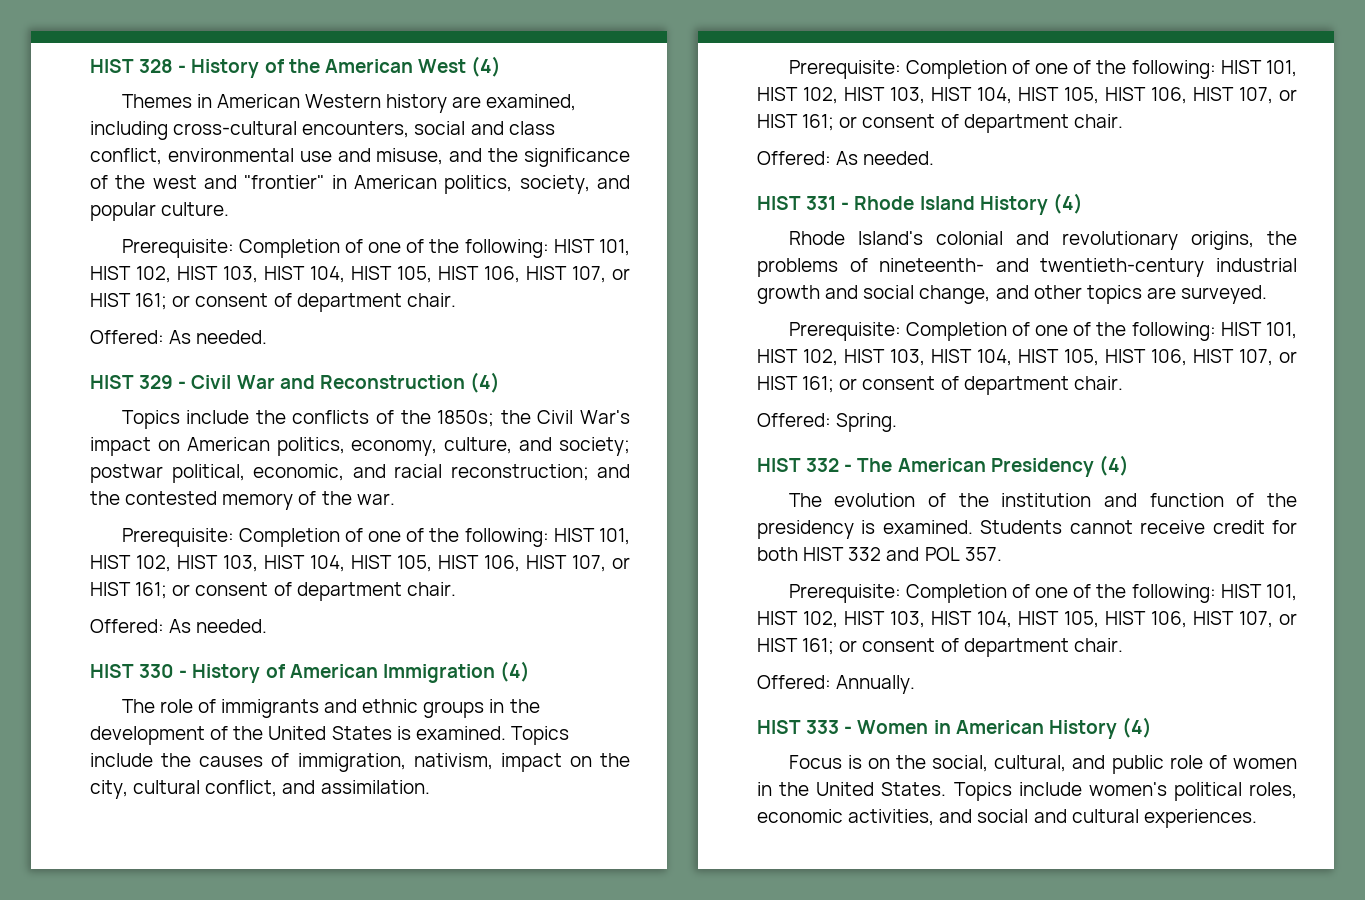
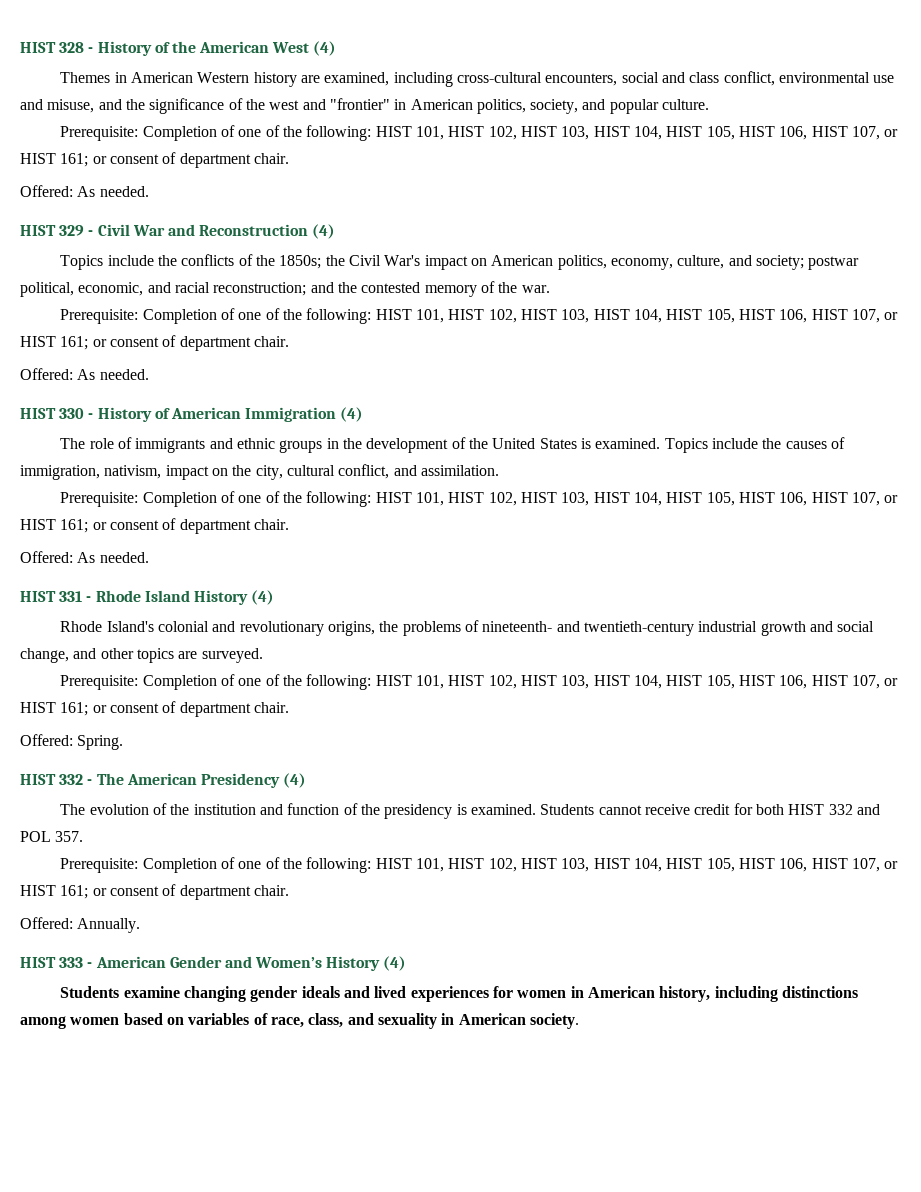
[857,717,1152,739] [788,755,1297,774] [757,782,1297,801] [757,809,1257,828] Women in American History (4) // Focus is on the social, cultural, and public role of women in the United States. Topics include women's political roles, economic activities, and social and cultural experiences. -> [95,956,407,971] [60,986,858,1002] [20,1013,579,1029] American Gender and Women’s History (4) // Students examine changing gender ideals and lived experiences for women in American history, including distinctions among women based on variables of race, class, and sexuality in American society.

